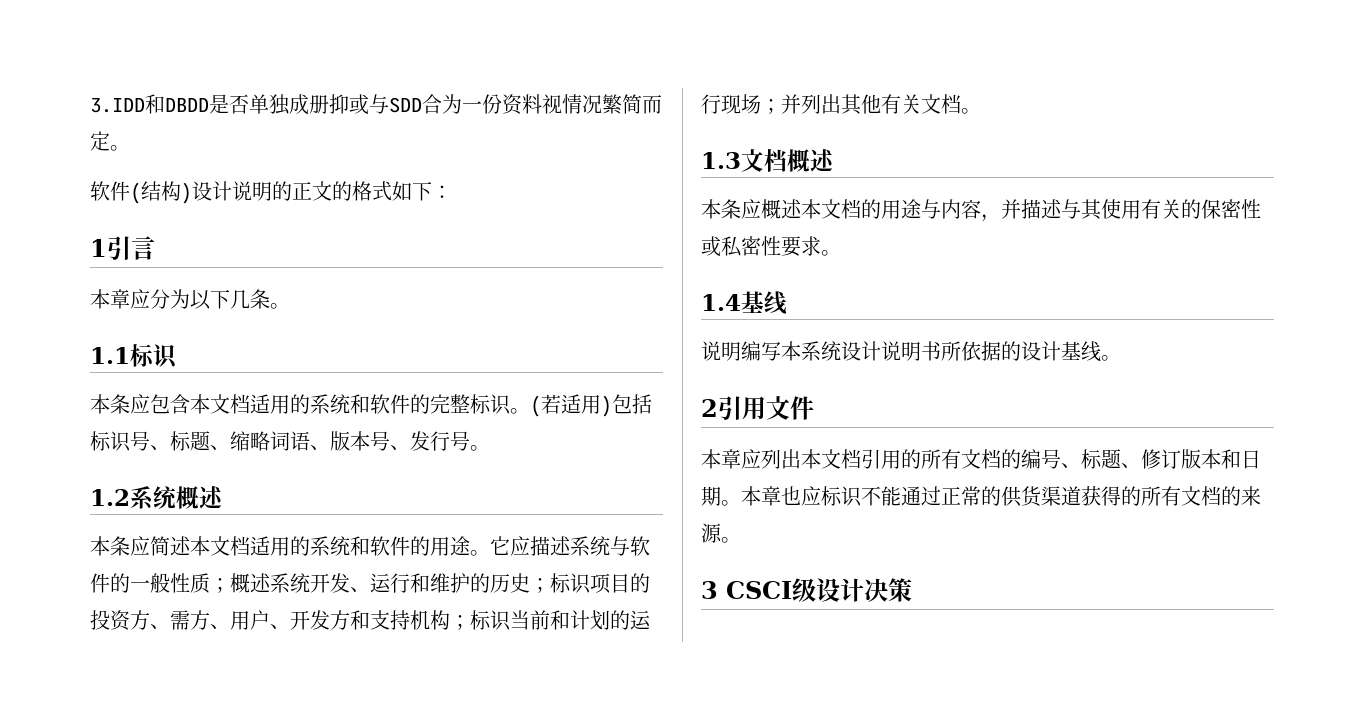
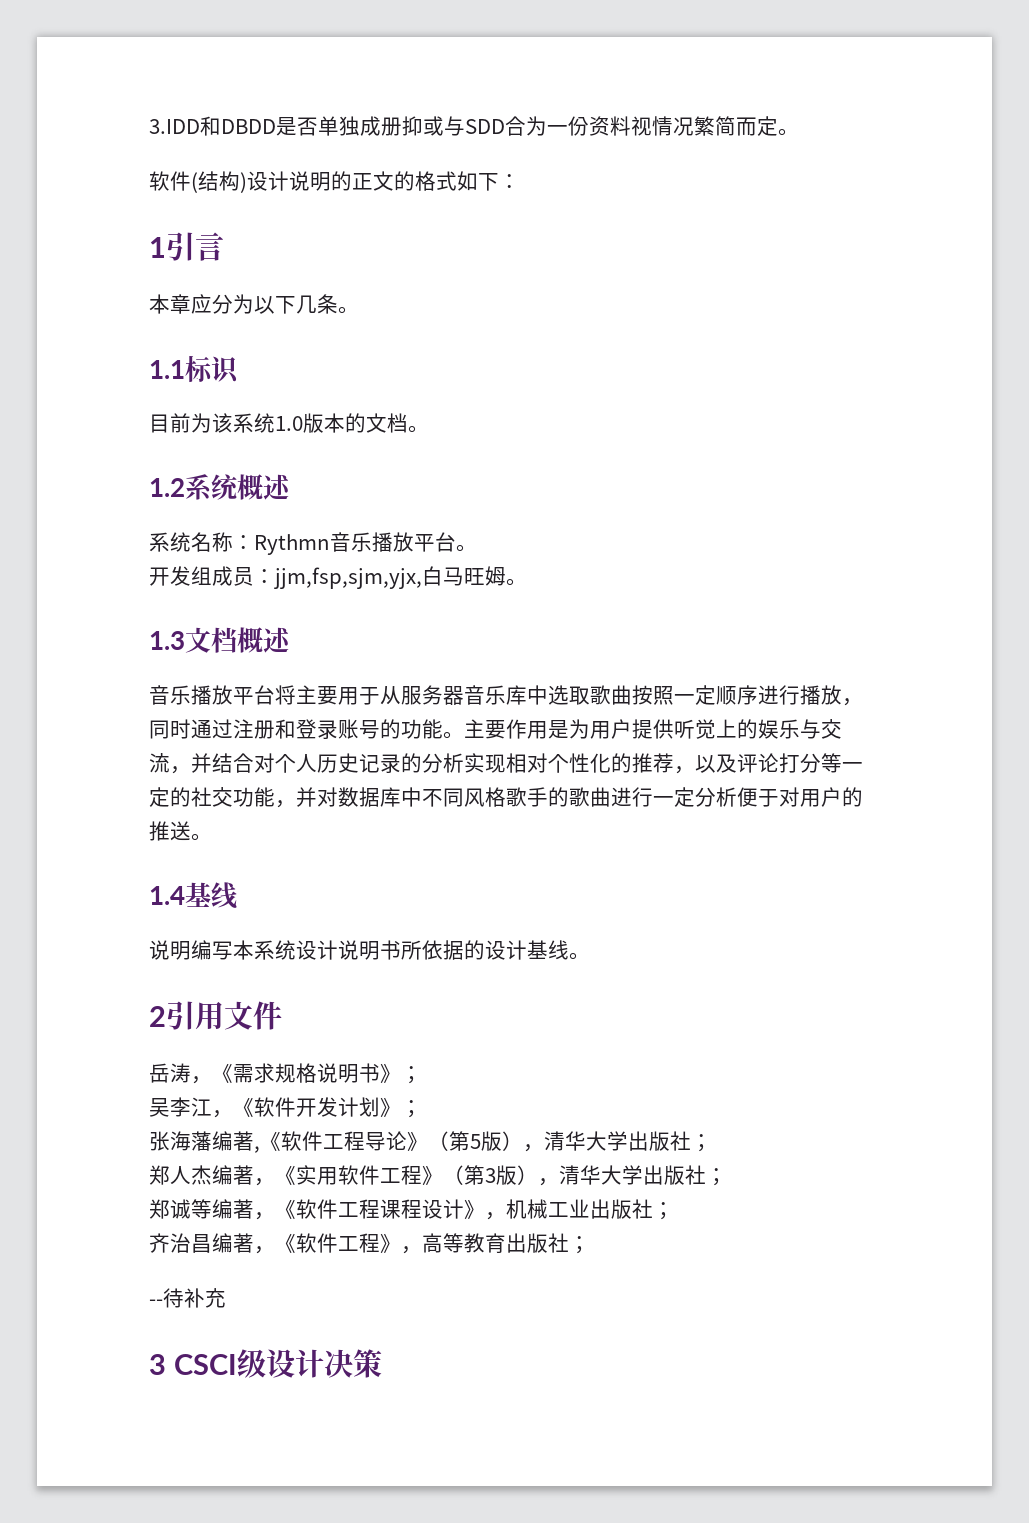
[90,394,652,417] [90,431,490,452] [90,486,223,510] [90,536,650,556] [90,573,650,594] [90,610,651,631] [701,94,981,115] [701,149,834,172] [701,199,1261,222] [701,236,821,257] 本条应包含本文档适用的系统和软件的完整标识。(若适用)包括标识号、标题、缩略词语、版本号、发行号。 // 1.2系统概述 // 本条应简述本文档适用的系统和软件的用途。它应描述系统与软件的一般性质；概述系统开发、运行和维护的历史；标识项目的投资方、需方、用户、开发方和支持机构；标识当前和计划的运行现场；并列出其他有关文档。 // 1.3文档概述 // 本条应概述本文档的用途与内容，并描述与其使用有关的保密性或私密性要求 -> [149,413,429,433] [149,474,291,501] [149,532,477,555] [149,566,527,589] [149,627,291,653] [149,685,863,706] [149,719,842,739] [149,753,863,774] [149,787,863,808] [149,821,191,841] 目前为该系统1.0版本的文档。 // 1.2系统概述 // 系统名称：Rythmn音乐播放平台。 // 开发组成员：jjm,fsp,sjm,yjx,白马旺姆。 // 1.3文档概述 // 音乐播放平台将主要用于从服务器音乐库中选取歌曲按照一定顺序进行播放，同时通过注册和登录账号的功能。主要作用是为用户提供听觉上的娱乐与交流，并结合对个人历史记录的分析实现相对个性化的推荐，以及评论打分等一定的社交功能，并对数据库中不同风格歌手的歌曲进行一定分析便于对用户的推送
[701,449,1261,469] [701,486,1261,507] [701,523,741,543] 本章应列出本文档引用的所有文档的编号、标题、修订版本和日期。本章也应标识不能通过正常的供货渠道获得的所有文档的来源。 -> [149,1063,422,1084] [149,1097,422,1118] [149,1131,712,1153] [149,1165,727,1186] [149,1199,674,1220] [149,1233,590,1254] [149,1288,226,1308] 岳涛，《需求规格说明书》； // 吴李江，《软件开发计划》； // 张海藩编著,《软件工程导论》（第5版），清华大学出版社； // 郑人杰编著，《实用软件工程》（第3版），清华大学出版社； // 郑诚等编著，《软件工程课程设计》，机械工业出版社； // 齐治昌编著，《软件工程》，高等教育出版社； // --待补充

